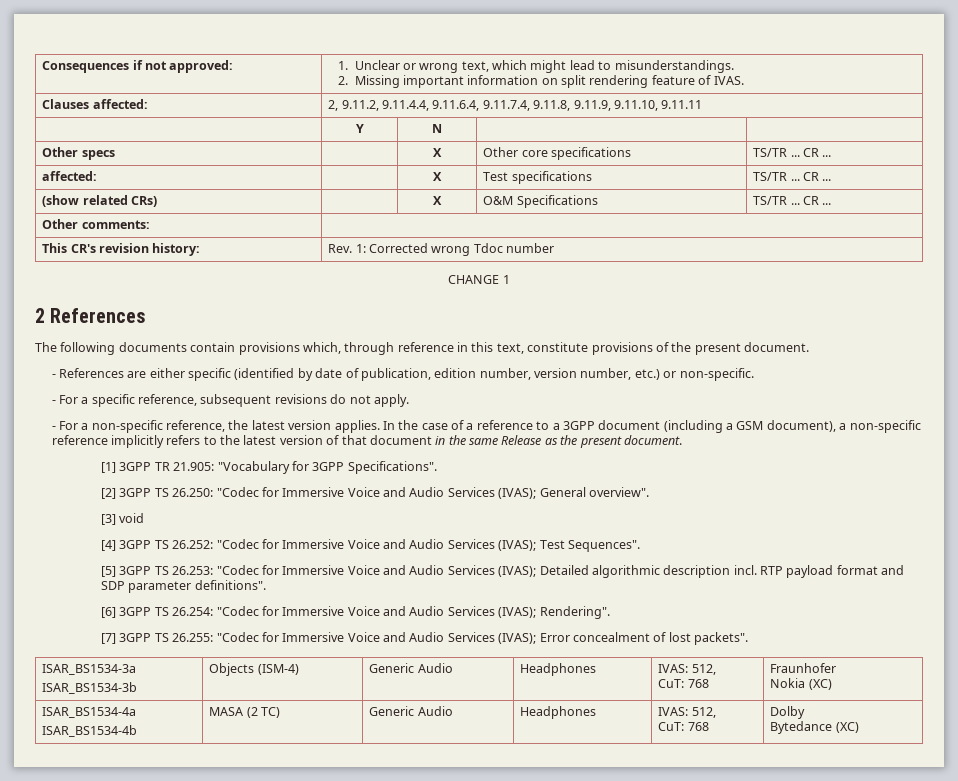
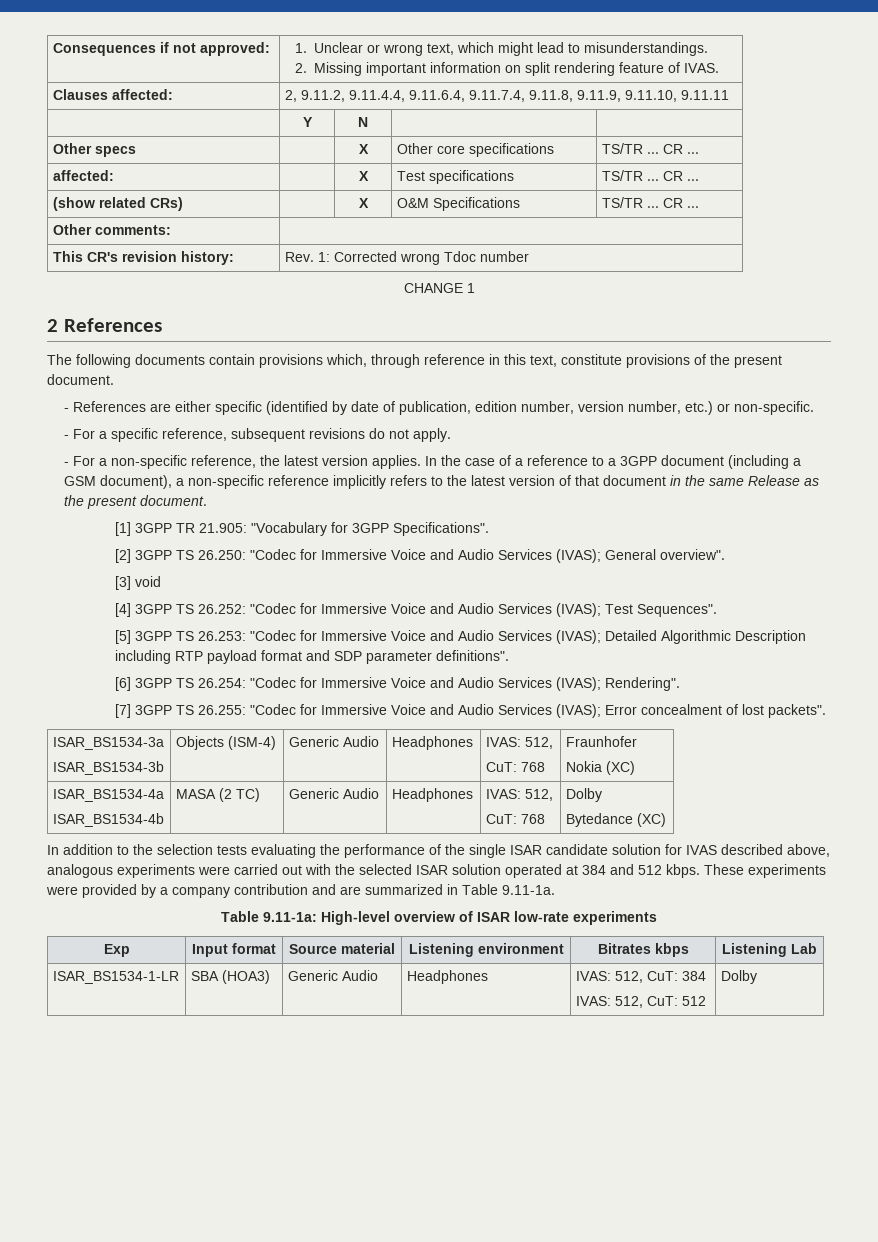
[591,565,757,578] algorithmic description incl. -> [660,630,806,644] [114,650,171,664] Algorithmic Description including
(859, 727) none -> [47,844,830,858] [47,864,826,878] [46,884,555,898] [221,911,657,925] [103,944,130,957] [192,943,276,957] [289,943,395,954] [408,943,564,957] [597,943,689,957] [722,943,817,957] [52,971,179,984] [190,970,270,984] [287,970,378,981] [406,970,488,984] [575,971,706,983] [575,996,706,1008] [720,970,757,984] // In addition to the selection tests evaluating the performance of the single ISAR candidate solution for IVAS described above, analogous experiments were carried out with the selected ISAR solution operated at 384 and 512 kbps. These experiments were provided by a company contribution and are summarized in Table 9.11-1a. // Table 9.11-1a: High-level overview of ISAR low-rate experiments // Exp | Input format | Source material | Listening environment | Bitrates kbps | Listening Lab // ISAR_BS1534-1-LR | SBA (HOA3) | Generic Audio | Headphones | IVAS: 512, CuT: 384 // IVAS: 512, CuT: 512 | Dolby

